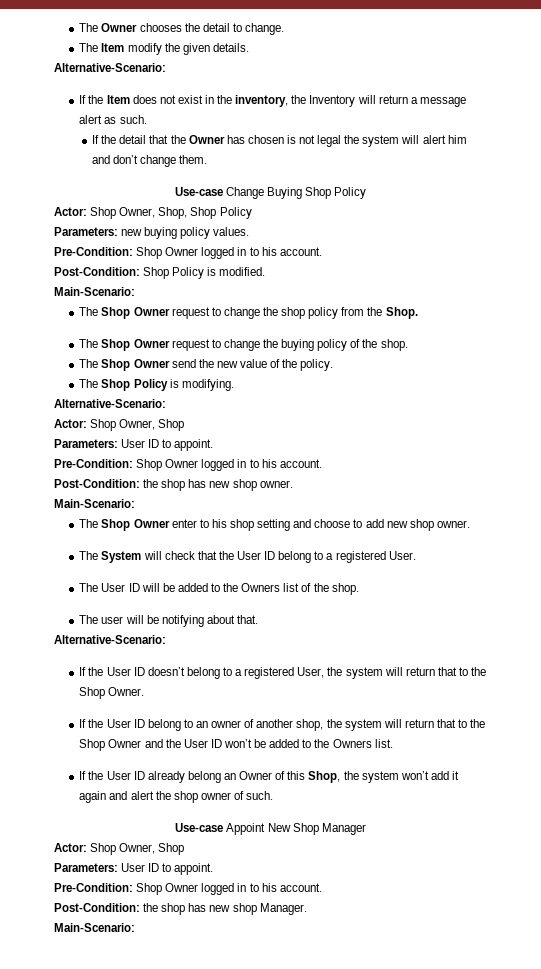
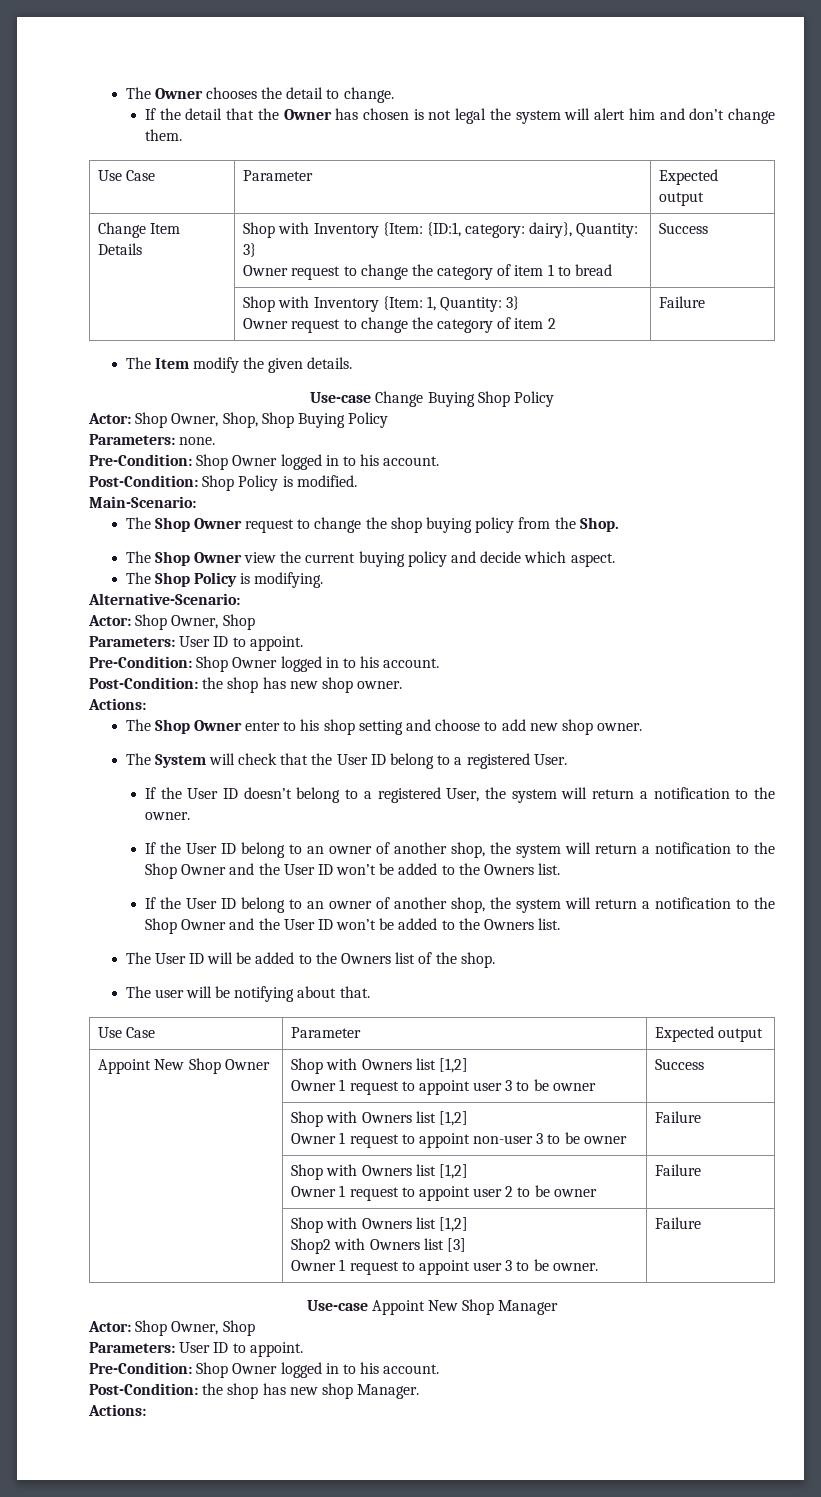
[79,43,249,55] [54,63,166,72] [79,95,466,107] [79,115,147,124] // The Item modify the given details. // Alternative-Scenario: // If the Item does not exist in the inventory, the Inventory will return a message alert as such. -> (394, 95) none
(208, 159) none -> [98,170,156,181] [243,170,314,181] [659,169,719,185] [659,192,705,206] [98,222,181,238] [98,243,143,255] [243,222,639,238] [243,243,257,257] [243,264,613,280] [659,223,709,234] [243,296,520,312] [243,317,556,333] [659,296,706,308] [125,357,353,373] // Use Case | Parameter | Expected output // Change Item Details | Shop with Inventory {Item: {ID:1, category: dairy}, Quantity: 3} // Owner request to change the category of item 1 to bread | Success // | Shop with Inventory {Item: 1, Quantity: 3} // Owner request to change the category of item 2 | Failure // The Item modify the given details.
(217, 213) none -> [297,413,345,428] Buying
[121,227,250,239] new buying policy values. -> [179,437,216,445] none.
(306, 313) none -> [425,517,472,533] buying
[171,339,408,351] [79,359,334,371] request to change the buying policy of the shop. // The Shop Owner send the new value of the policy. -> [244,551,615,567] view the current buying policy and decide which aspect.
[54,499,135,508] Main-Scenario: -> [88,698,146,710] Actions:
(416, 555) none -> [144,787,776,803] [144,812,190,820] [144,842,775,858] [144,863,561,879] [144,897,775,913] [144,918,561,934] // If the User ID doesn’t belong to a registered User, the system will return a notification to the owner. // If the User ID belong to an owner of another shop, the system will return a notification to the Shop Owner and the User ID won’t be added to the Owners list. // If the User ID belong to an owner of another shop, the system will return a notification to the Shop Owner and the User ID won’t be added to the Owners list.
[54,635,166,644] [79,667,487,679] [79,687,145,699] [79,719,486,731] [79,739,393,751] [79,771,459,783] [79,791,274,803] // Alternative-Scenario: // If the User ID doesn’t belong to a registered User, the system will return that to the Shop Owner. // If the User ID belong to an owner of another shop, the system will return that to the Shop Owner and the User ID won’t be added to the Owners list. // If the User ID already belong an Owner of this Shop, the system won’t add it again and alert the shop owner of such. -> [98,1027,156,1038] [291,1027,362,1038] [655,1026,764,1042] [98,1058,270,1074] [291,1058,468,1074] [291,1079,596,1095] [655,1059,705,1070] [291,1111,468,1127] [291,1132,627,1148] [655,1111,702,1123] [291,1164,468,1180] [291,1185,597,1201] [655,1164,702,1176] [291,1217,468,1233] [291,1238,466,1254] [291,1259,598,1275] [655,1217,702,1229] // Use Case | Parameter | Expected output // Appoint New Shop Owner | Shop with Owners list [1,2] // Owner 1 request to appoint user 3 to be owner | Success // | Shop with Owners list [1,2] // Owner 1 request to appoint non-user 3 to be owner | Failure // | Shop with Owners list [1,2] // Owner 1 request to appoint user 2 to be owner | Failure // | Shop with Owners list [1,2] // Shop2 with Owners list [3] // Owner 1 request to appoint user 3 to be owner. | Failure
[54,923,135,932] Main-Scenario: -> [88,1404,146,1416] Actions:

